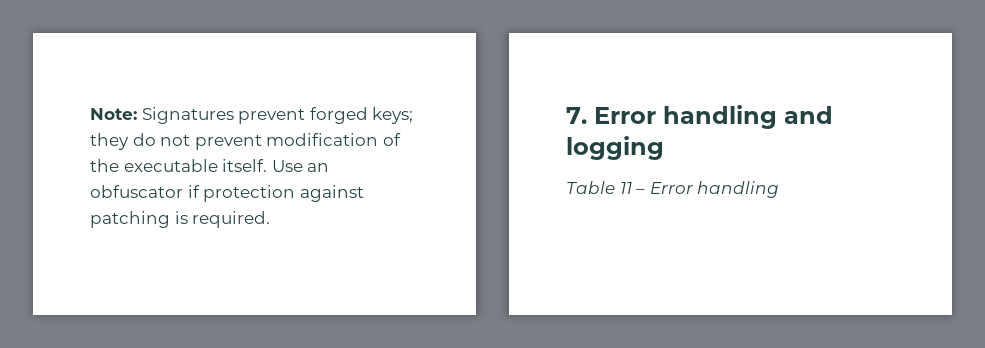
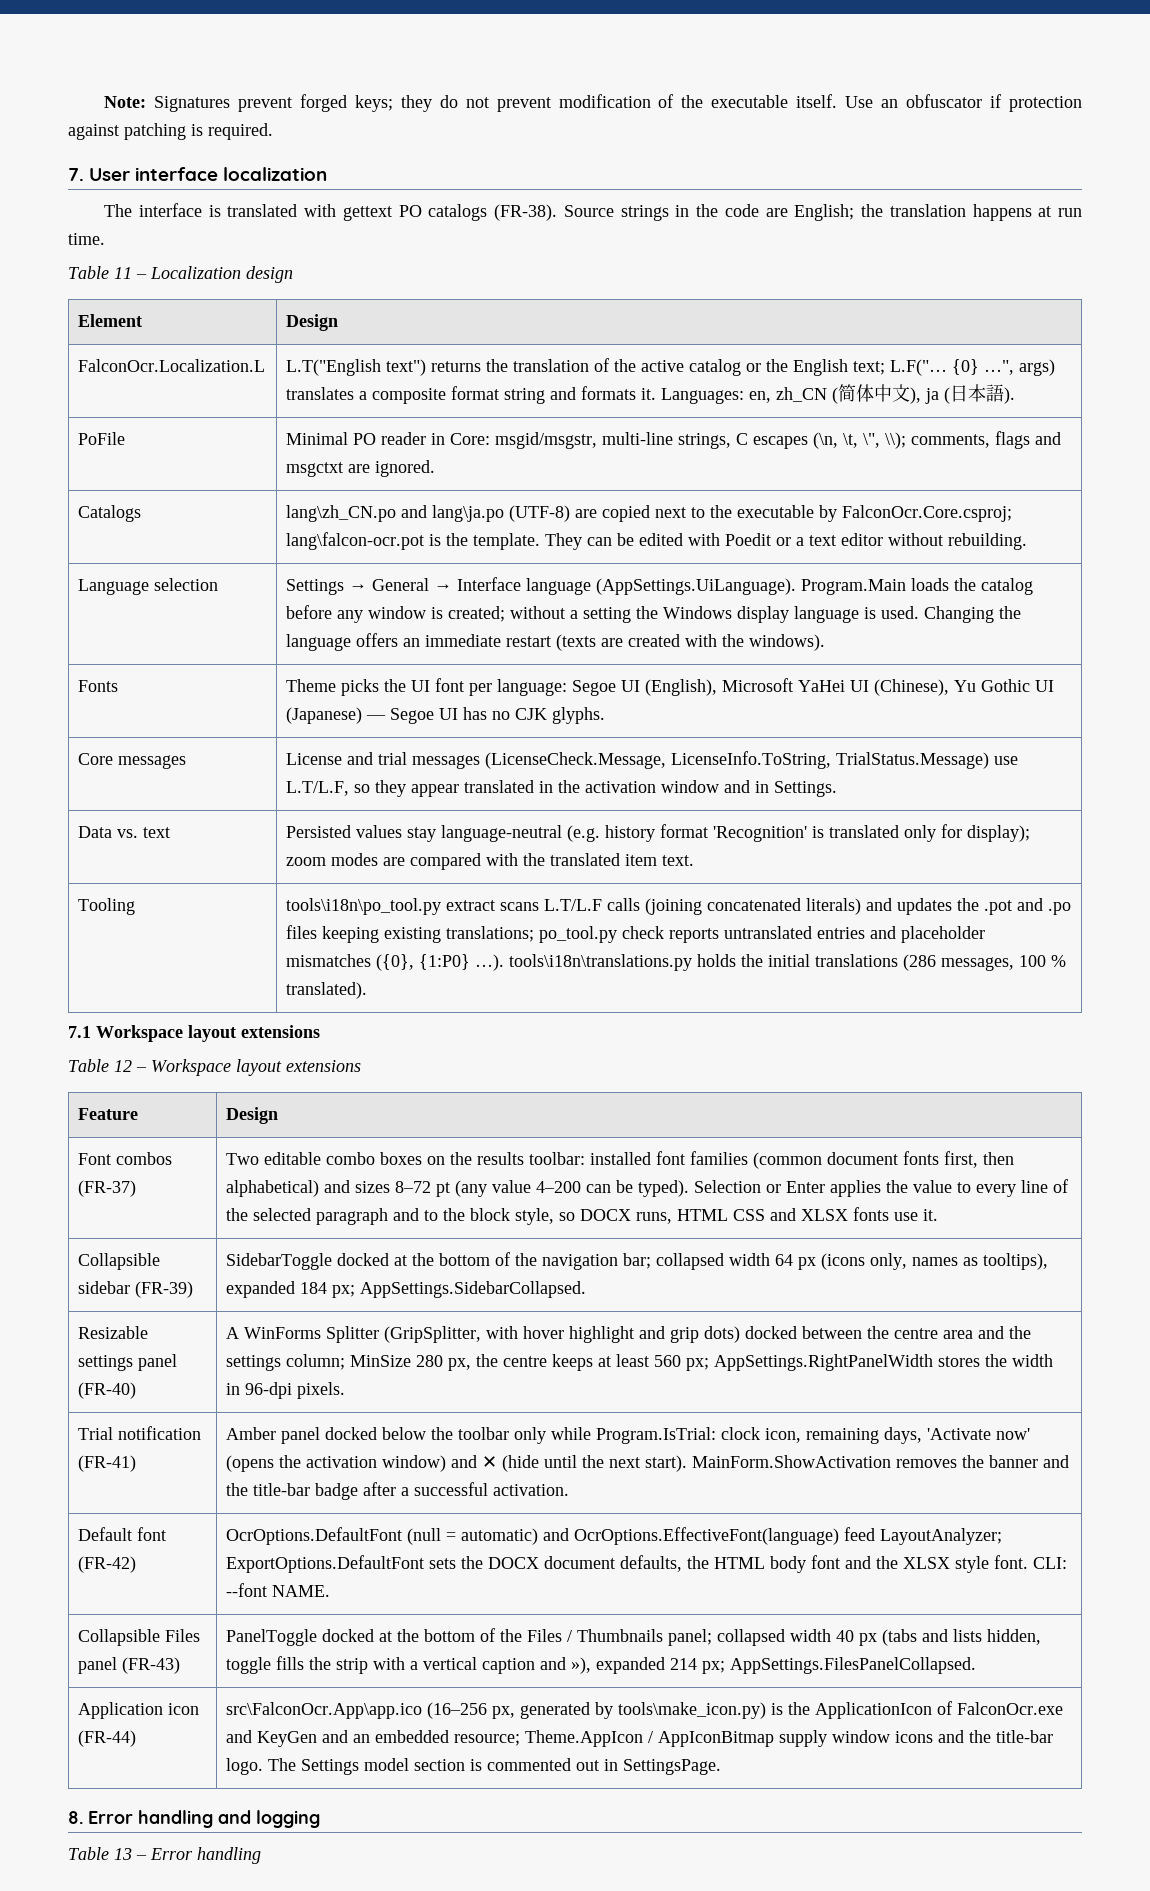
(587, 115) none -> [89,167,328,181] [104,203,1083,221] [68,233,105,245] [68,266,293,283] [78,314,143,327] [286,314,339,331] [78,359,266,372] [286,358,1056,376] [286,384,1016,404] [78,432,126,445] [286,431,1062,449] [286,460,436,477] [78,505,142,522] [286,505,1013,522] [286,532,1028,550] [78,578,219,595] [286,577,1034,595] [286,605,1022,623] [286,633,826,651] [78,680,119,692] [286,678,1055,696] [286,707,606,724] [78,753,187,769] [286,751,1019,769] [286,780,838,797] [78,826,171,838] [286,824,1031,842] [286,853,695,870] [78,898,136,915] [286,898,1072,915] [286,925,986,943] [286,954,1067,971] [286,982,368,999] [68,1025,320,1042] [68,1059,361,1076] [78,1108,139,1120] [226,1107,279,1124] [78,1152,173,1165] [78,1180,137,1197] [226,1151,1015,1169] [226,1179,1069,1197] [226,1207,939,1225] [78,1253,161,1270] [78,1281,194,1298] [226,1252,1049,1270] [226,1281,587,1298] [78,1326,149,1339] [78,1354,178,1371] [78,1382,137,1399] [226,1326,1032,1343] [226,1354,1054,1371] [226,1382,346,1399] [78,1426,202,1440] [78,1455,137,1472] [226,1427,1031,1444] [226,1455,1070,1472] [226,1482,570,1500] [78,1527,167,1541] [78,1556,137,1573] [226,1527,1003,1545] [226,1555,1068,1573] [226,1583,331,1597] [78,1629,201,1646] [78,1657,181,1674] [226,1628,1042,1646] [226,1656,977,1674] [78,1702,200,1719] [78,1730,137,1747] [226,1701,1064,1719] [226,1730,1054,1747] [226,1758,722,1775] [68,1811,83,1824] User interface localization // The interface is translated with gettext PO catalogs (FR-38). Source strings in the code are English; the translation happens at run time. // Table 11 – Localization design // Element | Design // FalconOcr.Localization.L | L.T("English text") returns the translation of the active catalog or the English text; L.F("… {0} …", args) translates a composite format string and formats it. Languages: en, zh_CN (简体中文), ja (日本語). // PoFile | Minimal PO reader in Core: msgid/msgstr, multi-line strings, C escapes (\n, \t, \", \\); comments, flags and msgctxt are ignored. // Catalogs | lang\zh_CN.po and lang\ja.po (UTF-8) are copied next to the executable by FalconOcr.Core.csproj; lang\falcon-ocr.pot is the template. They can be edited with Poedit or a text editor without rebuilding. // Language selection | Settings → General → Interface language (AppSettings.UiLanguage). Program.Main loads the catalog before any window is created; without a setting the Windows display language is used. Changing the language offers an immediate restart (texts are created with the windows). // Fonts | Theme picks the UI font per language: Segoe UI (English), Microsoft YaHei UI (Chinese), Yu Gothic UI (Japanese) — Segoe UI has no CJK glyphs. // Core messages | License and trial messages (LicenseCheck.Message, LicenseInfo.ToString, TrialStatus.Message) use L.T/L.F, so they appear translated in the activation window and in Settings. // Data vs. text | Persisted values stay language-neutral (e.g. history format 'Recognition' is translated only for display); zoom modes are compared with the translated item text. // Tooling | tools\i18n\po_tool.py extract scans L.T/L.F calls (joining concatenated literals) and updates the .pot and .po files keeping existing translations; po_tool.py check reports untranslated entries and placeholder mismatches ({0}, {1:P0} …). tools\i18n\translations.py holds the initial translations (286 messages, 100 % translated). // 7.1 Workspace layout extensions // Table 12 – Workspace layout extensions // Feature | Design // Font combos (FR-37) | Two editable combo boxes on the results toolbar: installed font families (common document fonts first, then alphabetical) and sizes 8–72 pt (any value 4–200 can be typed). Selection or Enter applies the value to every line of the selected paragraph and to the block style, so DOCX runs, HTML CSS and XLSX fonts use it. // Collapsible sidebar (FR-39) | SidebarToggle docked at the bottom of the navigation bar; collapsed width 64 px (icons only, names as tooltips), expanded 184 px; AppSettings.SidebarCollapsed. // Resizable settings panel (FR-40) | A WinForms Splitter (GripSplitter, with hover highlight and grip dots) docked between the centre area and the settings column; MinSize 280 px, the centre keeps at least 560 px; AppSettings.RightPanelWidth stores the width in 96-dpi pixels. // Trial notification (FR-41) | Amber panel docked below the toolbar only while Program.IsTrial: clock icon, remaining days, 'Activate now' (opens the activation window) and ✕ (hide until the next start). MainForm.ShowActivation removes the banner and the title-bar badge after a successful activation. // Default font (FR-42) | OcrOptions.DefaultFont (null = automatic) and OcrOptions.EffectiveFont(language) feed LayoutAnalyzer; ExportOptions.DefaultFont sets the DOCX document defaults, the HTML body font and the XLSX style font. CLI: --font NAME. // Collapsible Files panel (FR-43) | PanelToggle docked at the bottom of the Files / Thumbnails panel; collapsed width 40 px (tabs and lists hidden, toggle fills the strip with a vertical caption and »), expanded 214 px; AppSettings.FilesPanelCollapsed. // Application icon (FR-44) | src\FalconOcr.App\app.ico (16–256 px, generated by tools\make_icon.py) is the ApplicationIcon of FalconOcr.exe and KeyGen and an embedded resource; Theme.AppIcon / AppIconBitmap supply window icons and the title-bar logo. The Settings model section is commented out in SettingsPage. // 8.
[619,182,632,194] 11 -> [114,1848,132,1860] 13

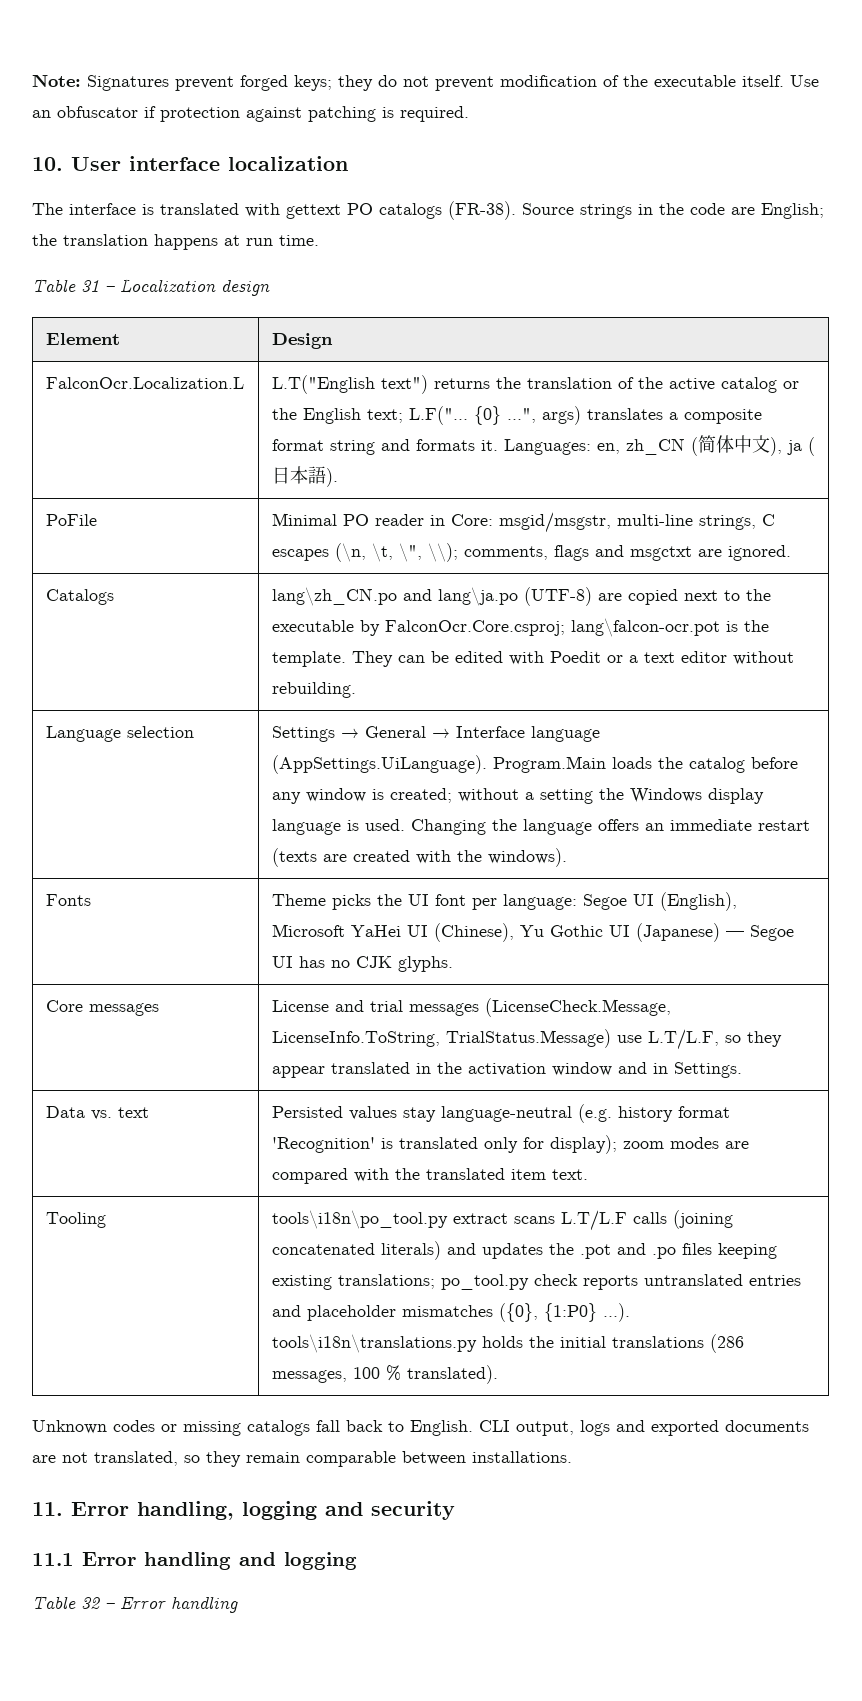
[68,168,84,181] 7. -> [32,157,63,171] 10.
[114,267,132,279] 11 -> [81,280,99,292] 31
[68,1025,320,1042] [68,1059,361,1076] [78,1108,139,1120] [226,1107,279,1124] [78,1152,173,1165] [78,1180,137,1197] [226,1151,1015,1169] [226,1179,1069,1197] [226,1207,939,1225] [78,1253,161,1270] [78,1281,194,1298] [226,1252,1049,1270] [226,1281,587,1298] [78,1326,149,1339] [78,1354,178,1371] [78,1382,137,1399] [226,1326,1032,1343] [226,1354,1054,1371] [226,1382,346,1399] [78,1426,202,1440] [78,1455,137,1472] [226,1427,1031,1444] [226,1455,1070,1472] [226,1482,570,1500] [78,1527,167,1541] [78,1556,137,1573] [226,1527,1003,1545] [226,1555,1068,1573] [226,1583,331,1597] [78,1629,201,1646] [78,1657,181,1674] [226,1628,1042,1646] [226,1656,977,1674] [78,1702,200,1719] [78,1730,137,1747] [226,1701,1064,1719] [226,1730,1054,1747] [226,1758,722,1775] [68,1811,83,1824] 7.1 Workspace layout extensions // Table 12 – Workspace layout extensions // Feature | Design // Font combos (FR-37) | Two editable combo boxes on the results toolbar: installed font families (common document fonts first, then alphabetical) and sizes 8–72 pt (any value 4–200 can be typed). Selection or Enter applies the value to every line of the selected paragraph and to the block style, so DOCX runs, HTML CSS and XLSX fonts use it. // Collapsible sidebar (FR-39) | SidebarToggle docked at the bottom of the navigation bar; collapsed width 64 px (icons only, names as tooltips), expanded 184 px; AppSettings.SidebarCollapsed. // Resizable settings panel (FR-40) | A WinForms Splitter (GripSplitter, with hover highlight and grip dots) docked between the centre area and the settings column; MinSize 280 px, the centre keeps at least 560 px; AppSettings.RightPanelWidth stores the width in 96-dpi pixels. // Trial notification (FR-41) | Amber panel docked below the toolbar only while Program.IsTrial: clock icon, remaining days, 'Activate now' (opens the activation window) and ✕ (hide until the next start). MainForm.ShowActivation removes the banner and the title-bar badge after a successful activation. // Default font (FR-42) | OcrOptions.DefaultFont (null = automatic) and OcrOptions.EffectiveFont(language) feed LayoutAnalyzer; ExportOptions.DefaultFont sets the DOCX document defaults, the HTML body font and the XLSX style font. CLI: --font NAME. // Collapsible Files panel (FR-43) | PanelToggle docked at the bottom of the Files / Thumbnails panel; collapsed width 40 px (tabs and lists hidden, toggle fills the strip with a vertical caption and »), expanded 214 px; AppSettings.FilesPanelCollapsed. // Application icon (FR-44) | src\FalconOcr.App\app.ico (16–256 px, generated by tools\make_icon.py) is the ApplicationIcon of FalconOcr.exe and KeyGen and an embedded resource; Theme.AppIcon / AppIconBitmap supply window icons and the title-bar logo. The Settings model section is commented out in SettingsPage. // 8. -> [32,1420,809,1436] [32,1451,572,1467] [32,1501,455,1520] [32,1553,74,1566] Unknown codes or missing catalogs fall back to English. CLI output, logs and exported documents are not translated, so they remain comparable between installations. // 11. Error handling, logging and security // 11.1
[114,1848,132,1860] 13 -> [81,1597,100,1609] 32

